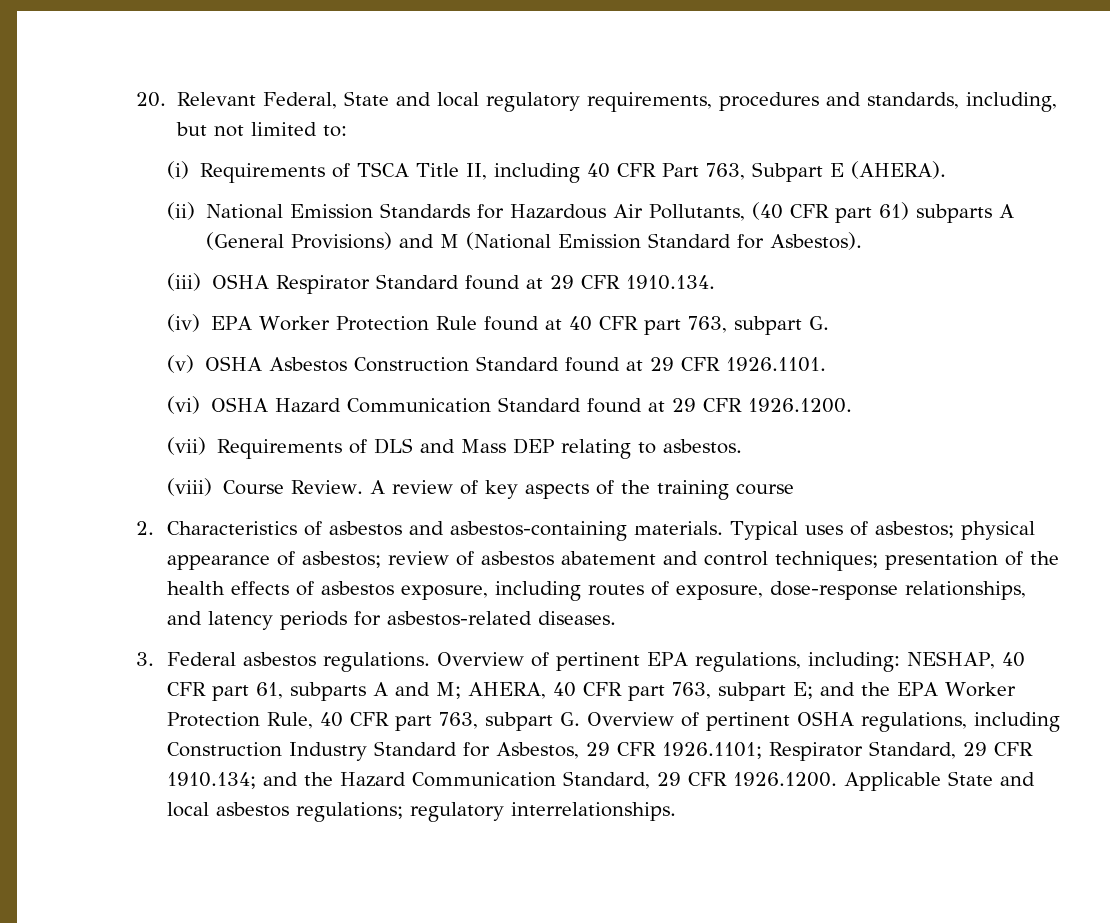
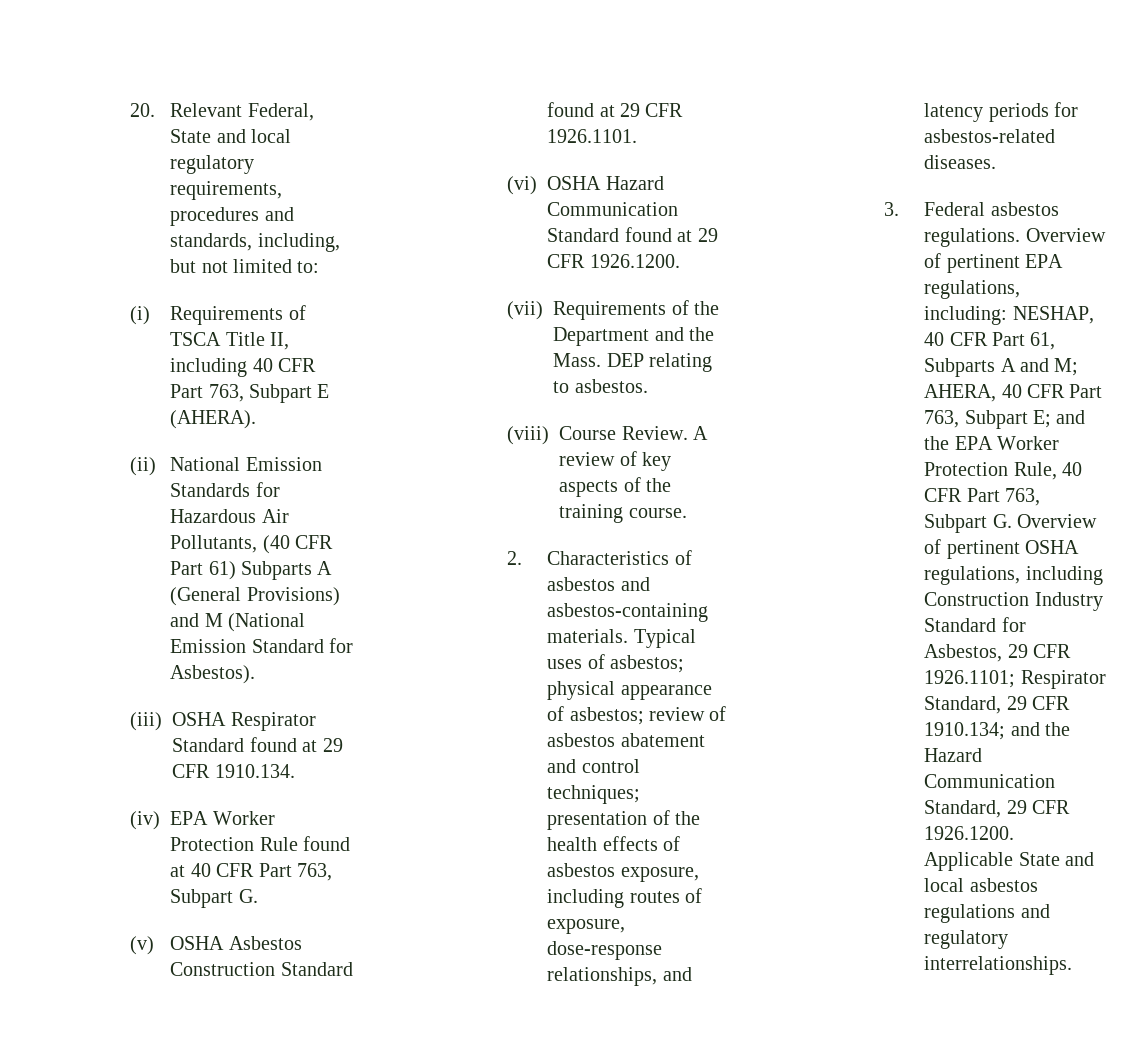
[834,202,992,223] part 61) subparts -> [170,561,312,580] Part 61) Subparts
[643,316,802,335] part 763, subpart -> [258,863,332,881] [170,889,234,908] Part 763, Subpart
[373,438,506,454] DLS and Mass -> [694,301,720,315] [553,327,715,346] [553,353,602,367] the Department and the Mass.
[735,484,794,495] course -> [628,508,687,518] course.
[212,682,367,701] part 61, subparts -> [991,332,1056,350] [924,358,996,377] Part 61, Subparts
[628,682,787,701] part 763, subpart -> [1069,384,1103,398] [924,410,1028,429] Part 763, Subpart
[395,712,554,731] part 763, subpart -> [966,488,1040,506] [924,514,988,533] Part 763, Subpart
[296,802,404,822] regulations; -> [924,904,1050,923] regulations and

